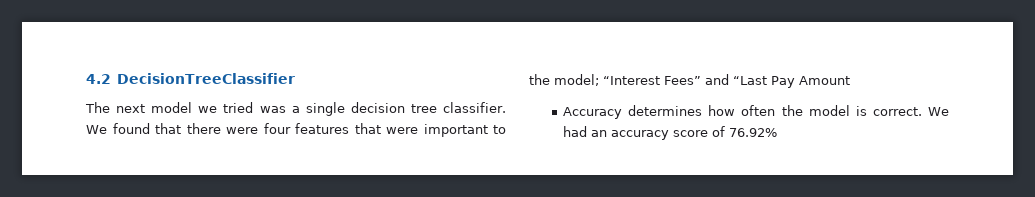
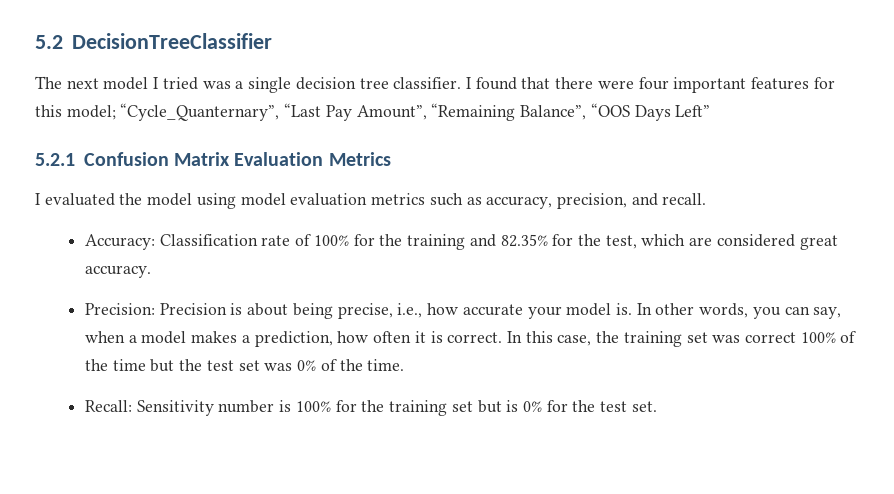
[86,74,111,84] 4.2 -> [35,35,63,49] 5.2
[198,106,218,113] we -> [153,77,159,89] I
[86,125,107,134] We -> [465,77,471,89] I
[295,123,506,137] [529,74,850,88] [563,105,949,119] [563,126,778,140] features that were important to the model; “Interest Fees” and “Last Pay Amount // Accuracy determines how often the model is correct. We had an accuracy score of 76.92% -> [673,77,835,93] [35,103,711,121] [35,152,391,166] [35,193,707,209] [84,234,838,250] [84,265,151,278] [84,303,842,319] [84,331,857,347] [84,359,405,372] [84,400,657,416] important features for this model; “Cycle_Quanternary”, “Last Pay Amount”, “Remaining Balance”, “OOS Days Left” // 5.2.1 Confusion Matrix Evaluation Metrics // I evaluated the model using model evaluation metrics such as accuracy, precision, and recall. // Accuracy: Classification rate of 100% for the training and 82.35% for the test, which are considered great accuracy. // Precision: Precision is about being precise, i.e., how accurate your model is. In other words, you can say, when a model makes a prediction, how often it is correct. In this case, the training set was correct 100% of the time but the test set was 0% of the time. // Recall: Sensitivity number is 100% for the training set but is 0% for the test set.

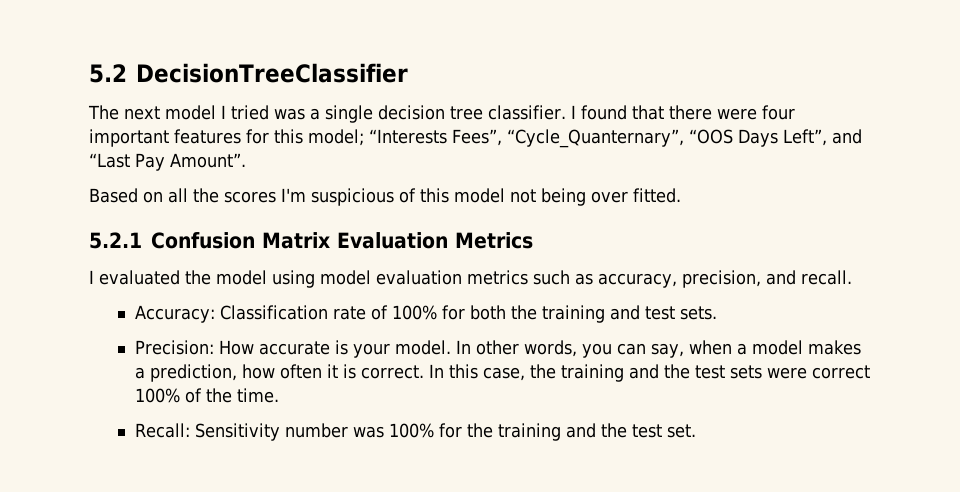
[120,103,711,121] “Cycle_Quanternary”, “Last Pay Amount”, “Remaining Balance”, “OOS Days Left” -> [369,129,862,148] [89,153,246,171] [89,188,681,206] “Interests Fees”, “Cycle_Quanternary”, “OOS Days Left”, and “Last Pay Amount”. // Based on all the scores I'm suspicious of this model not being over fitted.
[379,234,838,250] [84,265,151,278] [84,303,632,319] the training and 82.35% for the test, which are considered great accuracy. // Precision: Precision is about being precise, i.e., how accurate your model is. -> [469,305,717,323] [134,340,451,358] both the training and test sets. // Precision: How accurate is your model.
[686,331,857,343] [84,359,317,372] set was correct 100% of the time but the test set was 0% -> [628,364,870,379] [134,388,180,403] and the test sets were correct 100%
[279,400,568,416] is 100% for the training set but is 0% for -> [352,423,596,441] was 100% for the training and

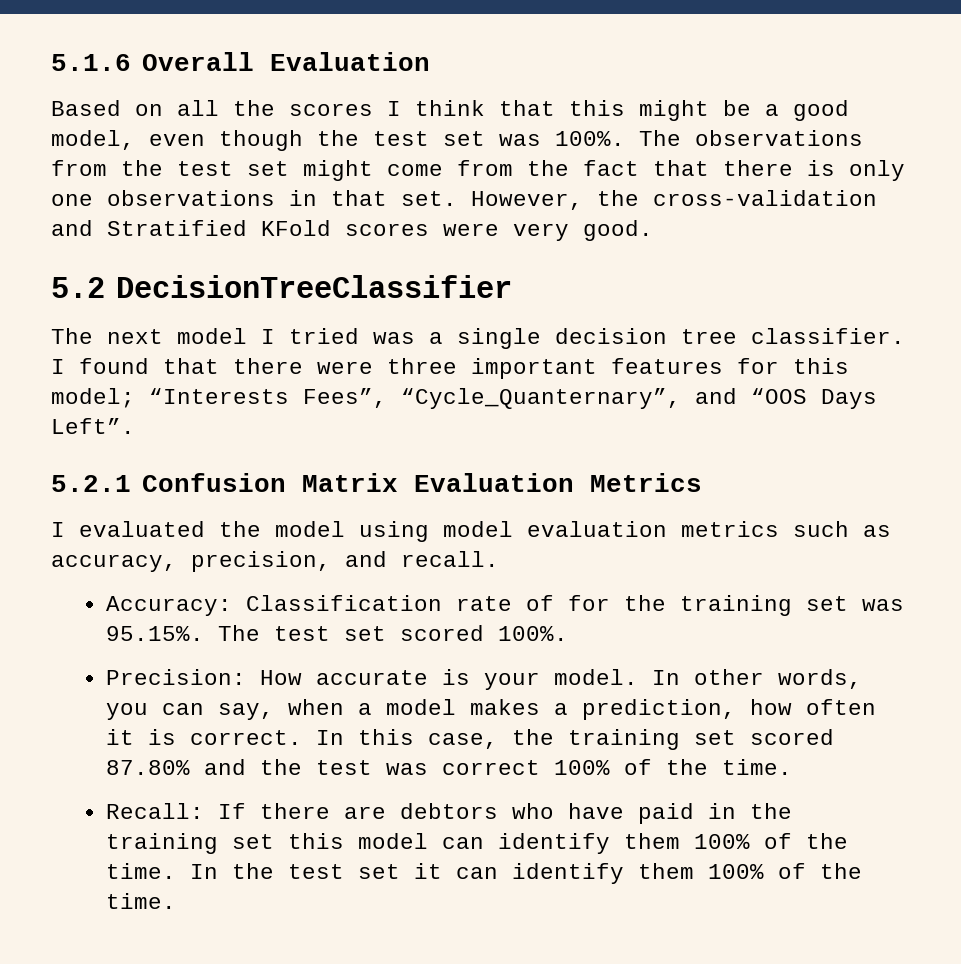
(89, 73) none -> [51,52,431,71] [51,100,849,121] [51,130,863,151] [51,160,905,181] [51,190,877,210] [51,220,653,241] 5.1.6 Overall Evaluation // Based on all the scores I think that this might be a good model, even though the test set was 100%. The observations from the test set might come from the fact that there is only one observations in that set. However, the cross-validation and Stratified KFold scores were very good. //
[761,105,795,120] four -> [387,358,457,374] three
(684, 138) none -> [695,388,737,404] and
[782,129,862,146] [89,153,246,171] [89,188,681,206] Left”, and “Last Pay Amount”. // Based on all the scores I'm suspicious of this model not being over fitted. -> [51,418,135,434] Left”.
[391,305,717,323] 100% for both the training and test sets. -> [567,595,904,616] [105,625,568,641] for the training set was 95.15%. The test set scored 100%.
[628,364,807,379] and the test sets were -> [693,729,834,745] [105,759,428,775] set scored 87.80% and the test was
[194,423,696,441] Sensitivity number was 100% for the training and the test set. -> [217,803,792,824] [105,833,848,854] [105,863,862,884] [105,893,176,909] If there are debtors who have paid in the training set this model can identify them 100% of the time. In the test set it can identify them 100% of the time.

